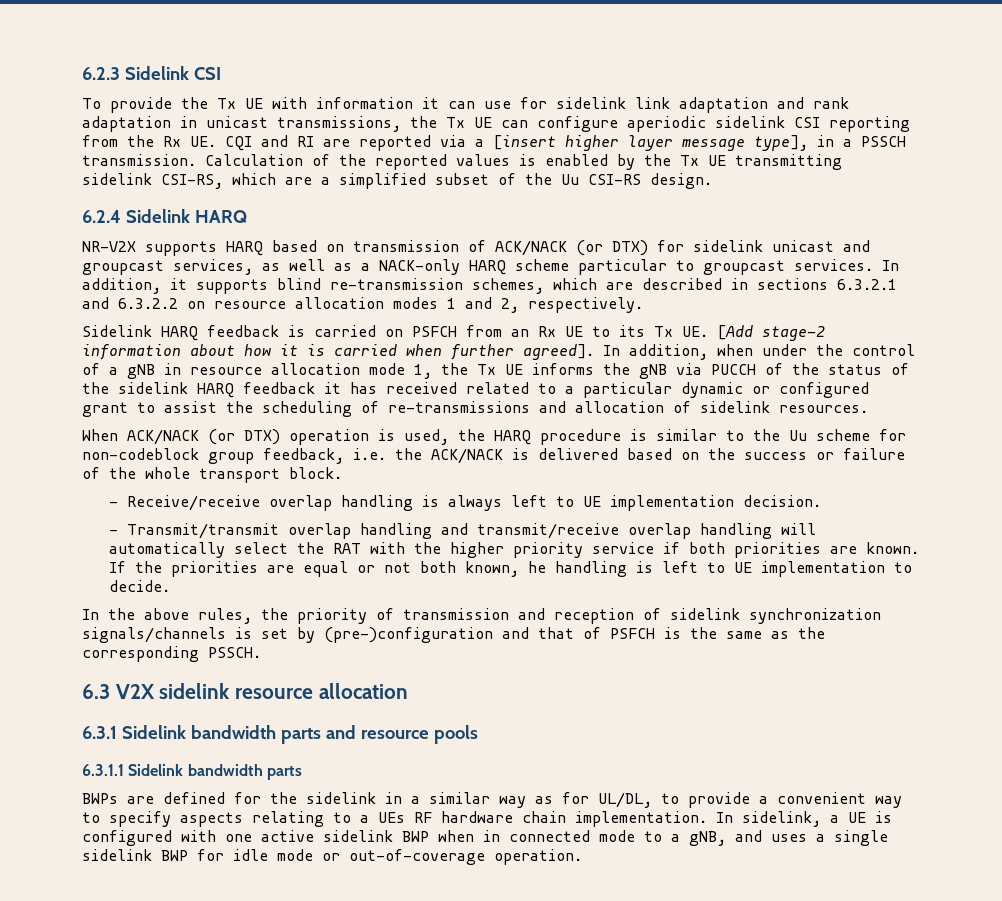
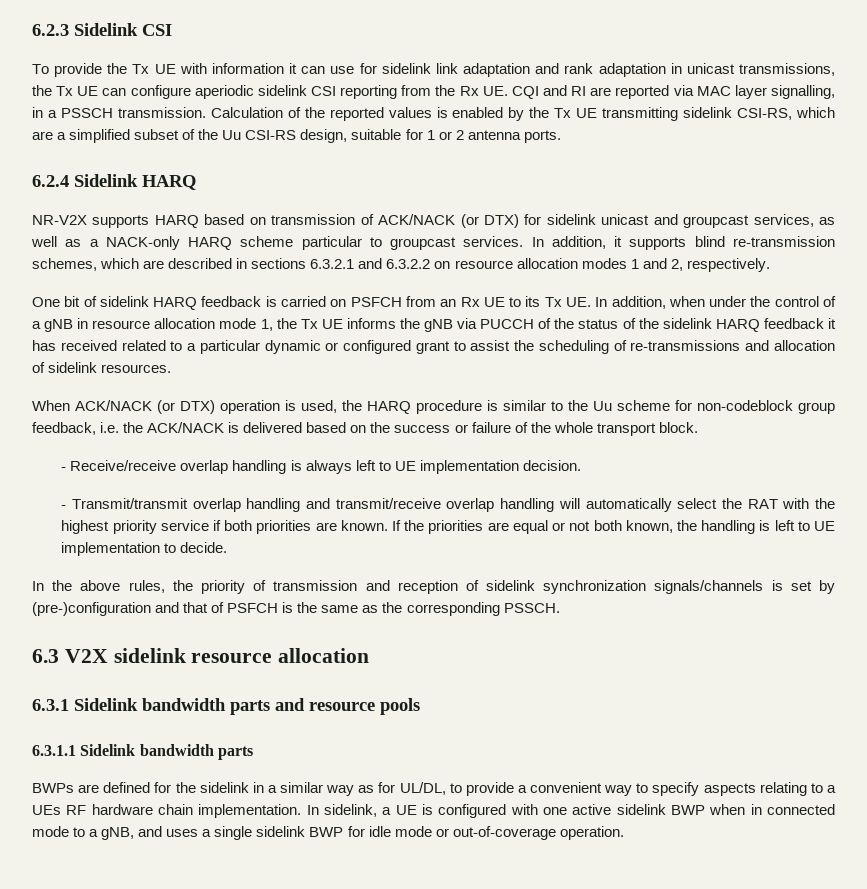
[475,135,808,151] a [insert higher layer message type], -> [696,85,835,99] MAC layer signalling,
[650,173,712,189] design. -> [300,129,561,143] design, suitable for 1 or 2 antenna ports.
[82,325,152,337] Sidelink -> [32,296,149,307] One bit of sidelink
[717,325,825,341] [82,344,594,360] [Add stage-2 information about how it is carried when further agreed]. -> (591, 302) none
[450,542,505,558] higher -> [61,520,110,534] highest
[528,561,547,573] he -> [676,520,697,531] the

